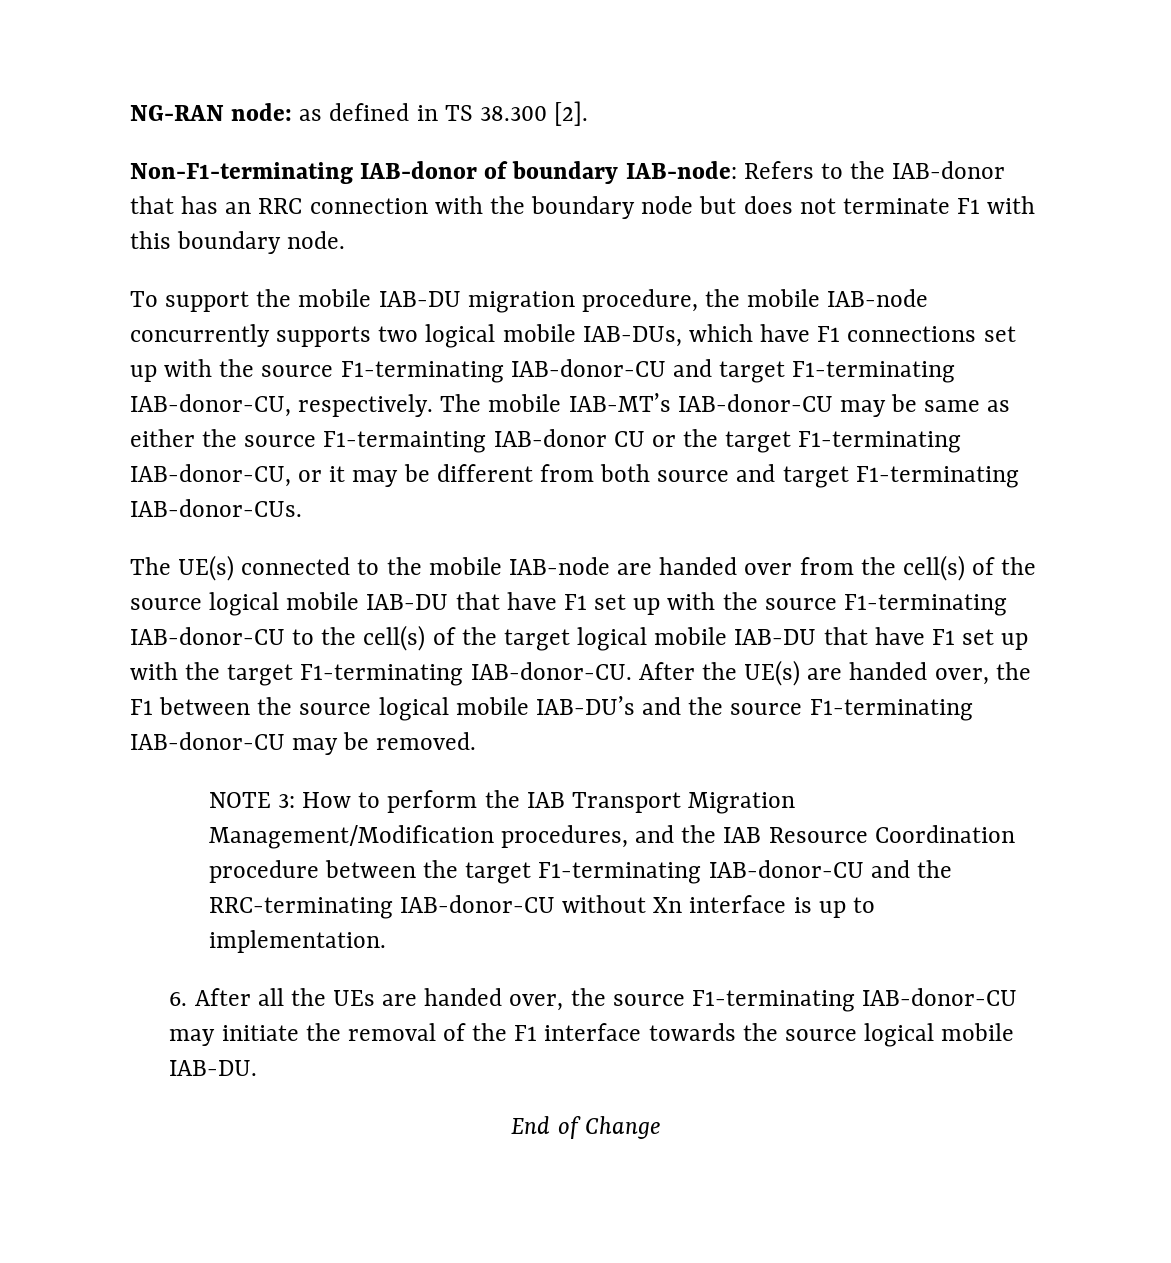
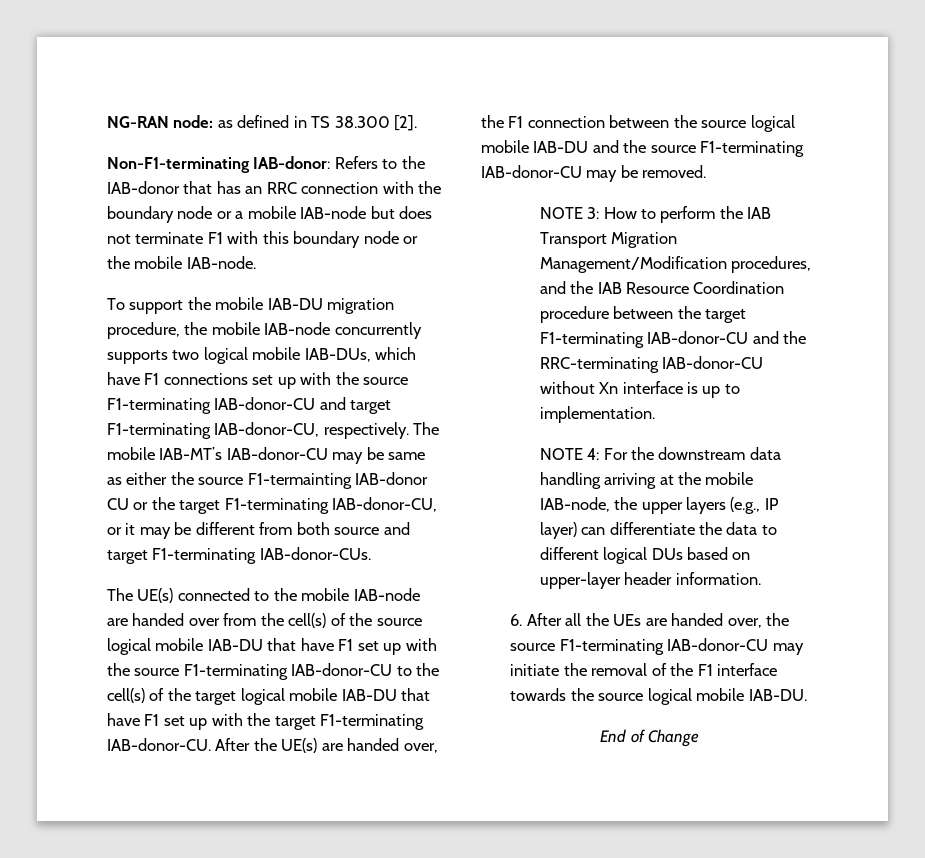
[360,161,737,184] IAB-donor of boundary IAB-node: -> [253,156,331,169] IAB-donor:
(694, 205) none -> [216,206,367,219] or a mobile IAB-node
[287,231,346,249] node. -> [363,231,419,244] [107,256,256,269] node or the mobile IAB-node.
(153, 707) none -> [527,116,605,128] connection
[535,696,635,715] IAB-DU’s -> [533,141,589,153] IAB-DU
(386, 941) none -> [539,447,781,460] [539,472,754,489] [539,497,779,514] [539,522,777,539] [539,547,751,564] [539,572,761,589] // NOTE 4: For the downstream data handling arriving at the mobile IAB-node, the upper layers (e.g., IP layer) can differentiate the data to different logical DUs based on upper-layer header information.

